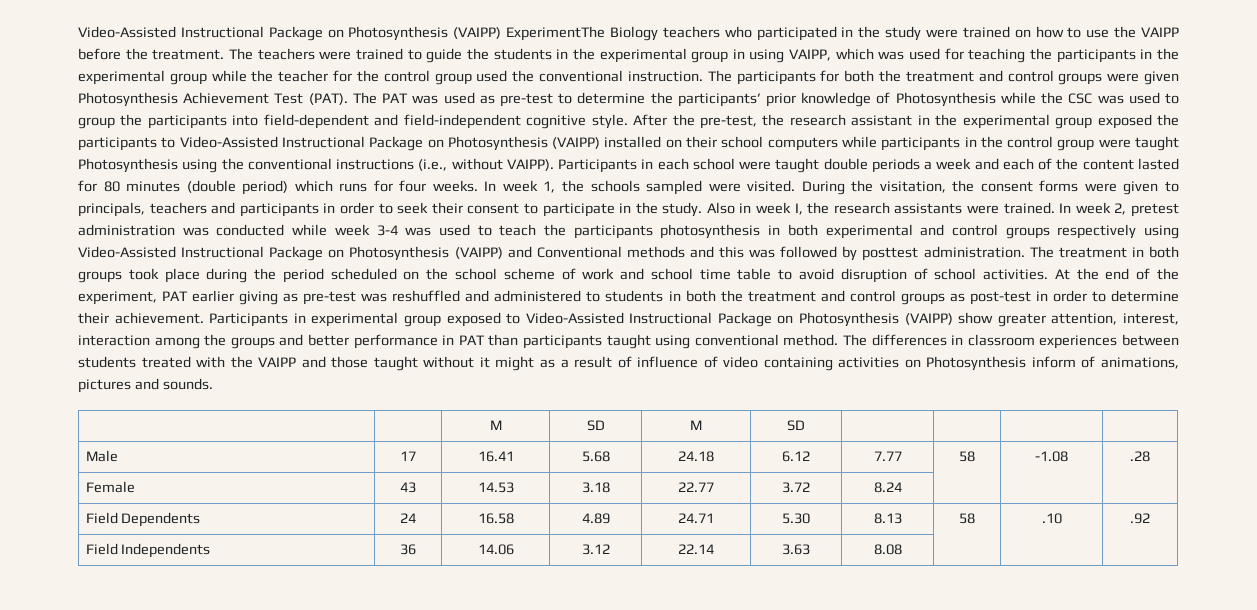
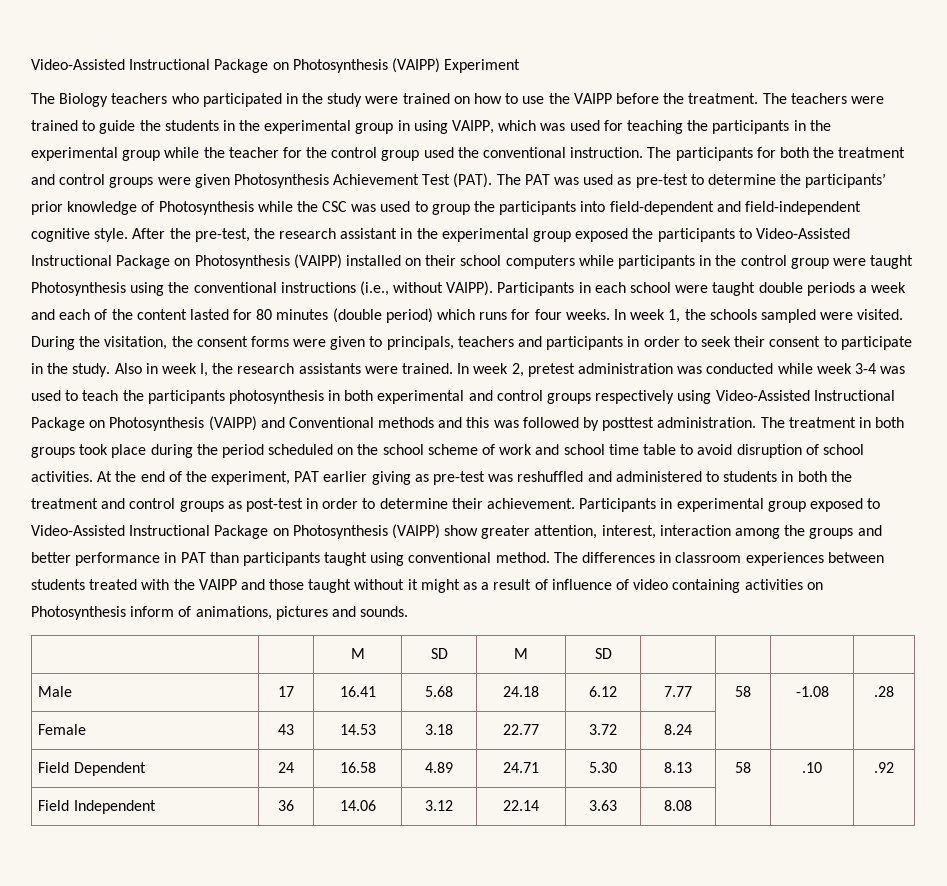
[78,26,606,41] Video-Assisted Instructional Package on Photosynthesis (VAIPP) ExperimentThe -> [31,58,521,73] [31,93,55,104] Video-Assisted Instructional Package on Photosynthesis (VAIPP) Experiment // The
[121,512,201,527] Dependents -> [73,762,146,776] Dependent
[121,543,211,558] Independents -> [73,800,156,814] Independent

